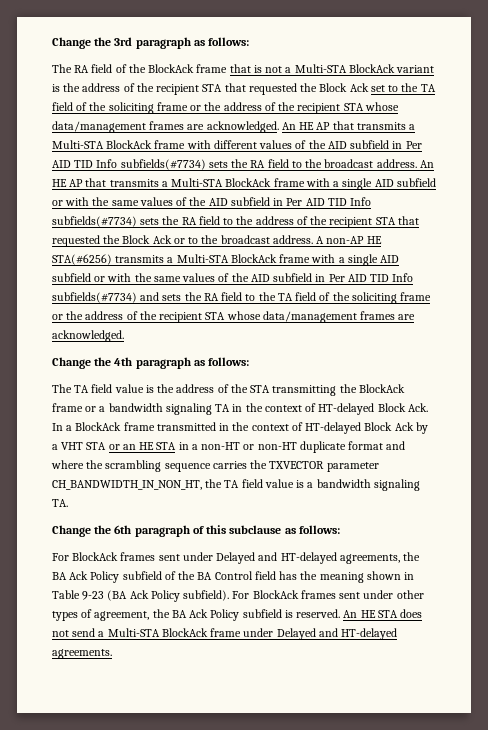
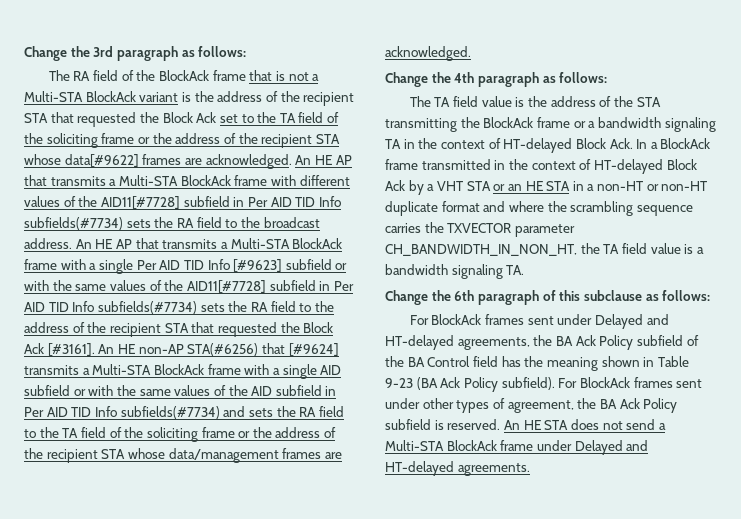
[52,121,146,133] data/management -> [64,154,139,167] data[#9622]
[327,141,347,149] AID -> [100,196,180,209] AID11[#7728]
[374,178,436,187] [52,197,228,206] AID subfield or with the same values of the AID -> [136,259,348,272] [24,280,266,293] Per AID TID Info [#9623] subfield or with the same values of the AID11[#7728]
[173,235,382,244] [52,254,112,265] or to the broadcast address. A non-AP HE STA(#6256) -> [47,343,339,356] [#3161]. An HE non-AP STA(#6256) that [#9624]

